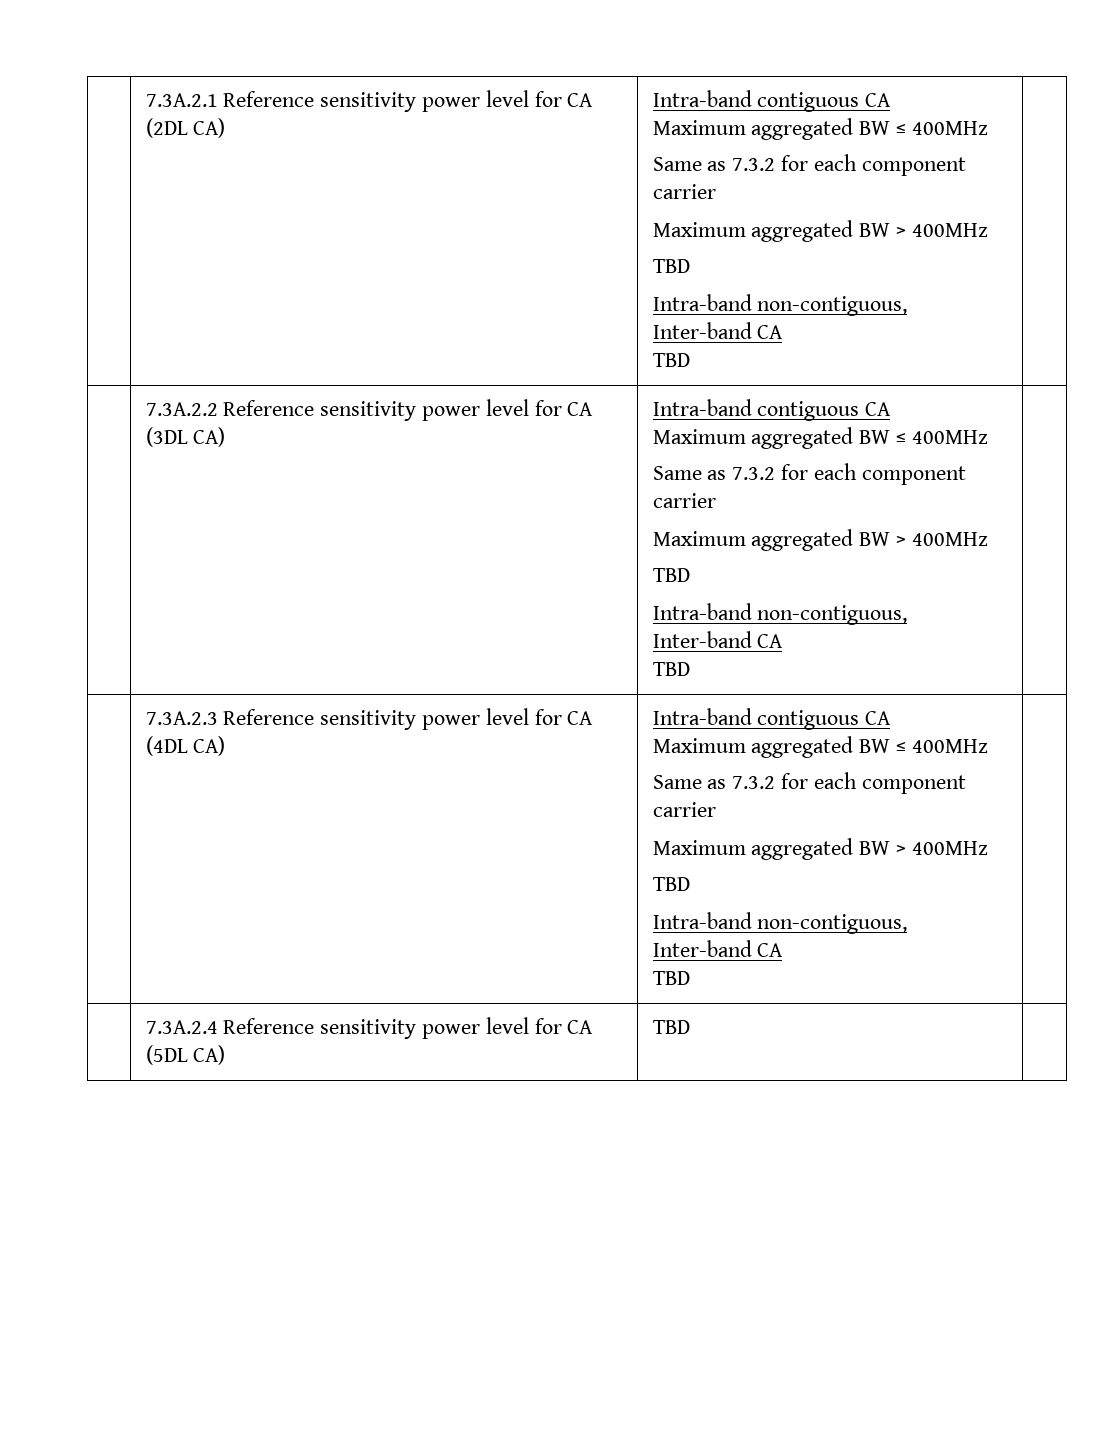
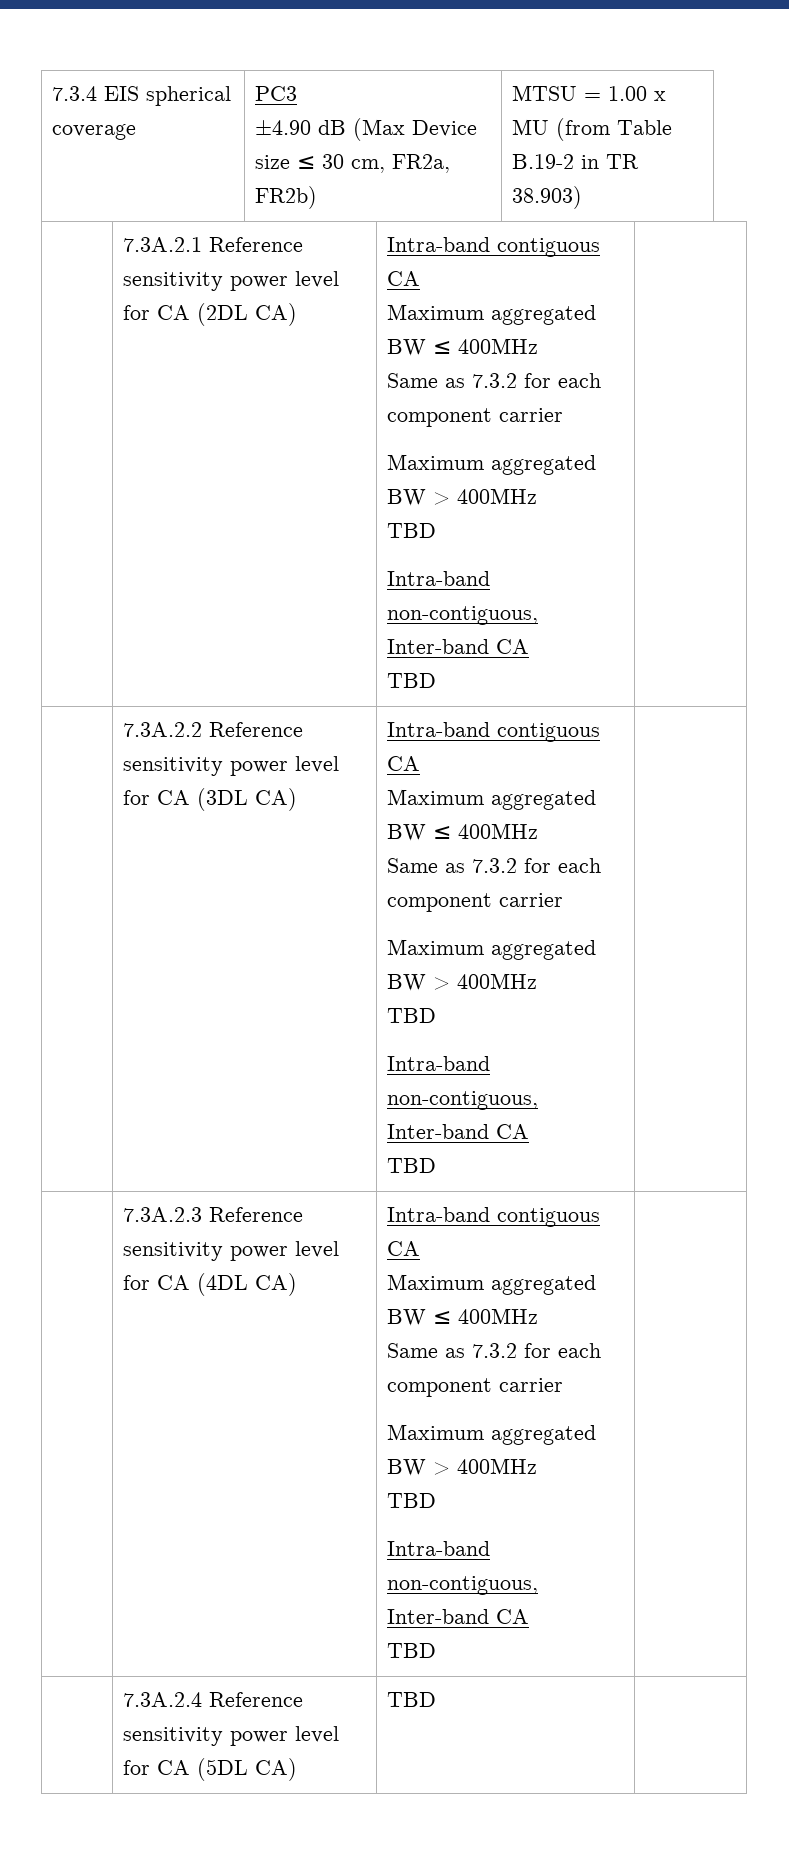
(145, 100) none -> [52,86,232,106] [52,124,137,140] [255,86,298,101] [255,118,478,141] [255,154,451,173] [255,186,318,209] [512,85,667,101] [512,118,673,141] [512,154,640,169] [512,186,583,209] 7.3.4 EIS spherical coverage | PC3 // ±4.90 dB (Max Device size ≤ 30 cm, FR2a, FR2b) | MTSU = 1.00 x MU (from Table B.19-2 in TR 38.903) //

